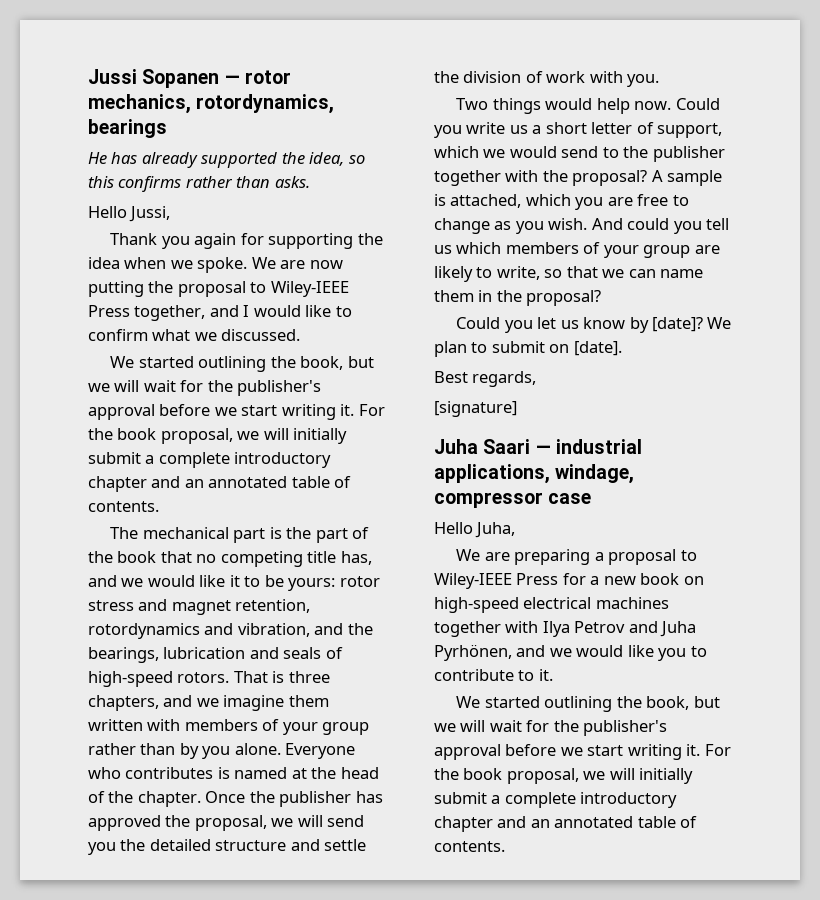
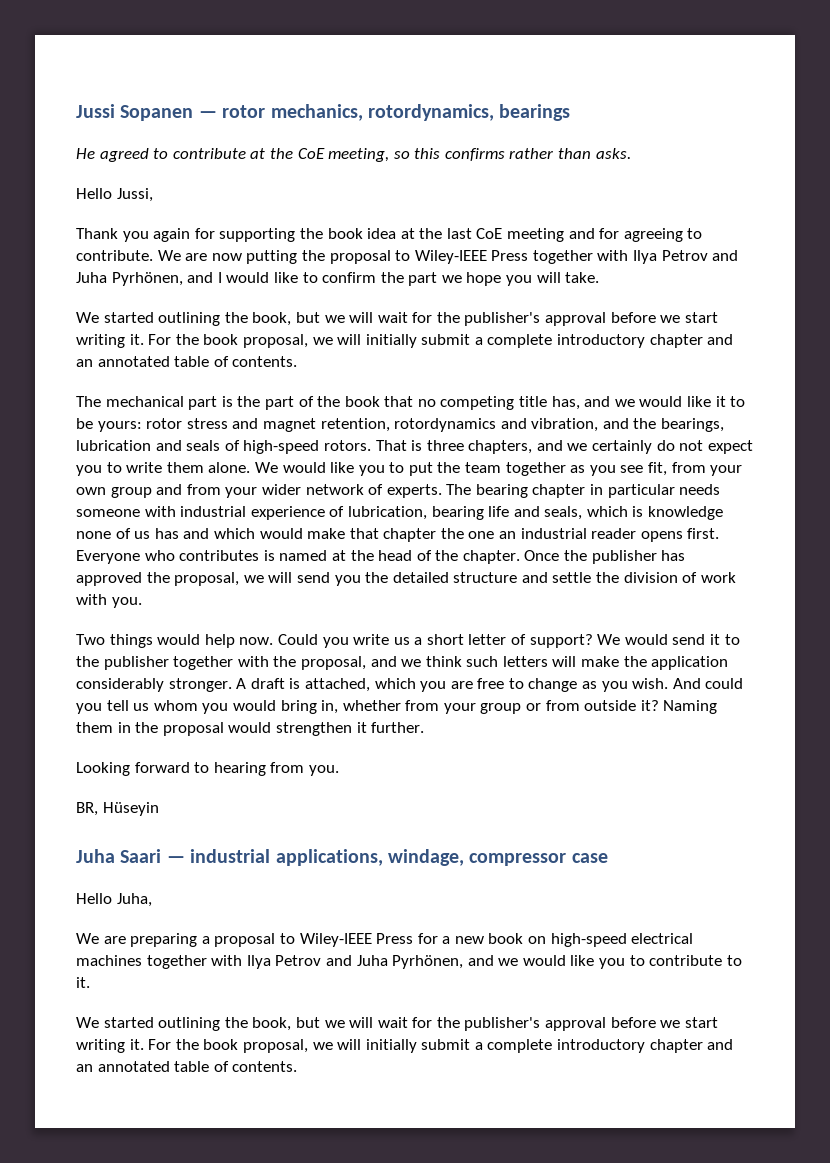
[111,152,345,168] has already supported the idea, -> [99,148,390,162] agreed to contribute at the CoE meeting,
[88,257,248,273] idea when we spoke. -> [327,228,703,242] [76,250,153,261] book idea at the last CoE meeting and for agreeing to contribute.
[134,305,206,321] together, -> [532,250,739,264] [76,272,183,286] together with Ilya Petrov and Juha Pyrhönen,
[152,329,301,341] what we discussed. -> [380,272,600,286] the part we hope you will take.
[223,695,329,711] [88,719,370,735] [88,743,281,759] imagine them written with members of your group rather than by you alone. -> [592,440,753,454] [76,462,743,476] [76,484,721,498] [76,506,724,520] [76,528,720,542] certainly do not expect you to write them alone. We would like you to put the team together as you see fit, from your own group and from your wider network of experts. The bearing chapter in particular needs someone with industrial experience of lubrication, bearing life and seals, which is knowledge none of us has and which would make that chapter the one an industrial reader opens first.
[657,123,723,138] [434,146,506,158] support, which we -> [529,634,621,648] support? We
(599, 152) none -> [710,634,721,645] it
[572,170,723,186] proposal? A sample -> [300,656,729,670] [76,678,285,692] proposal, and we think such letters will make the application considerably stronger. A draft
[456,242,720,258] [434,266,704,282] [434,290,602,306] [456,317,732,333] [434,341,622,357] [434,371,537,387] [434,401,517,417] which members of your group are likely to write, so that we can name them in the proposal? // Could you let us know by [date]? We plan to submit on [date]. // Best regards, // [signature] -> [153,700,718,714] [76,722,425,736] [76,762,339,776] [76,802,159,816] whom you would bring in, whether from your group or from outside it? Naming them in the proposal would strengthen it further. // Looking forward to hearing from you. // BR, Hüseyin

